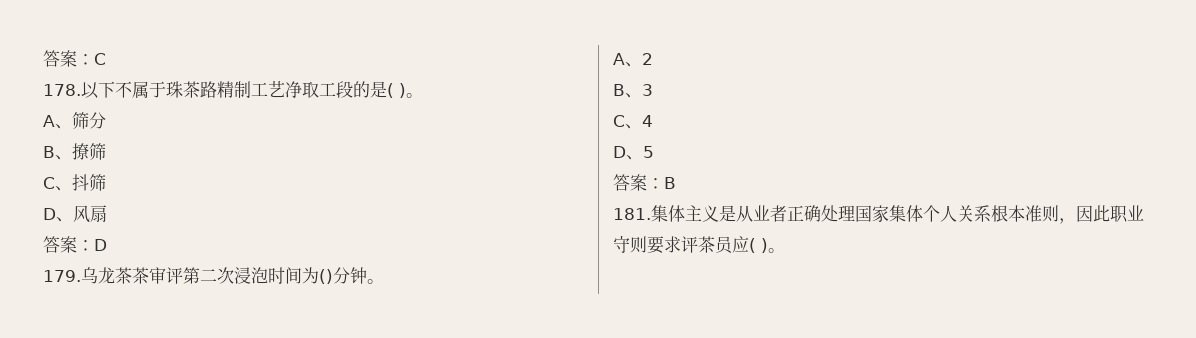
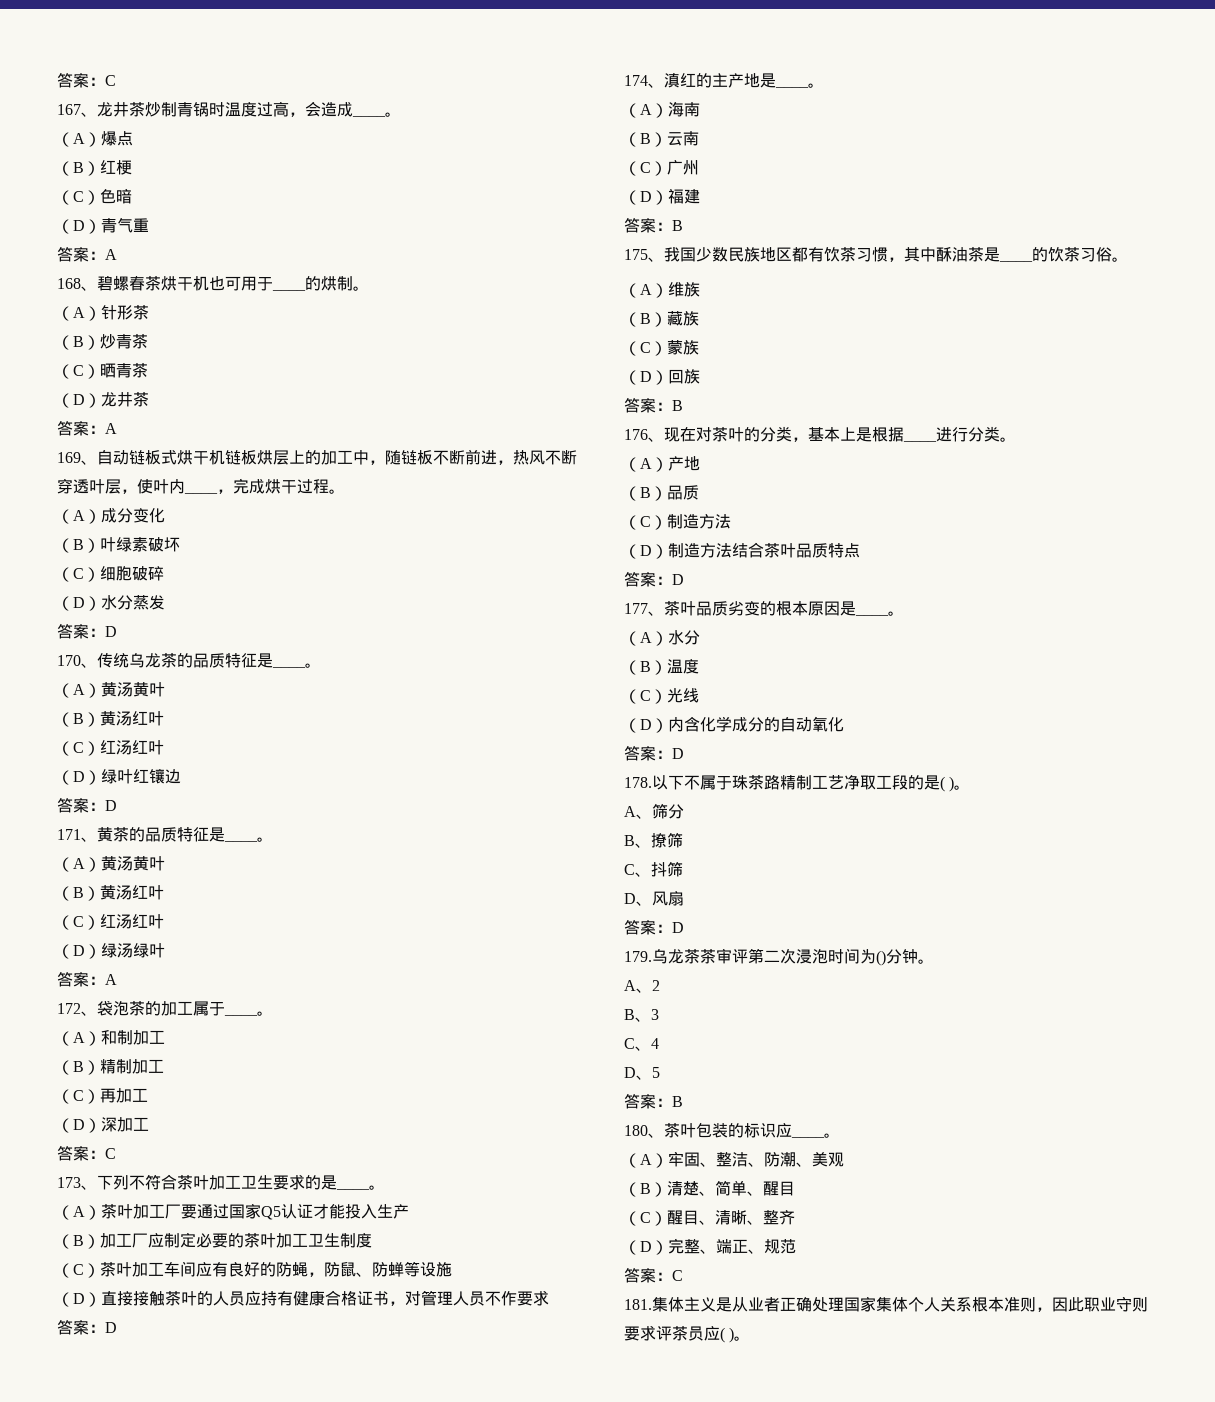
[43,50,106,67] 答案：C -> [57,72,116,88] [57,101,401,117] [57,131,133,147] [57,160,132,176] [57,188,132,205] [57,217,149,234] [57,246,117,262] [57,275,369,291] [57,305,149,321] [57,334,148,350] [57,363,148,379] [57,392,149,408] [57,420,117,436] [57,449,577,465] [57,478,345,494] [57,508,165,524] [57,537,180,553] [57,566,164,582] [57,595,165,611] [57,623,117,639] [57,653,321,668] [57,682,165,698] [57,711,164,727] [57,740,164,756] [57,768,181,785] [57,797,117,813] [57,827,273,842] [57,856,165,872] [57,885,164,901] [57,914,164,930] [57,943,165,959] [57,971,117,987] [57,1000,273,1016] [57,1030,165,1046] [57,1059,164,1075] [57,1088,148,1104] [57,1117,149,1133] [57,1145,116,1161] [57,1174,385,1190] [57,1203,409,1220] [57,1232,372,1249] [57,1261,452,1278] [57,1290,549,1307] [57,1319,117,1335] [624,73,824,88] [624,102,700,118] [624,131,699,147] [624,160,699,176] [624,188,700,205] [624,217,683,233] [624,246,1128,262] [624,282,700,298] [624,311,699,327] [624,340,699,356] [624,369,700,385] [624,397,683,413] [624,426,1016,442] [624,456,700,472] [624,485,699,501] [624,514,731,530] [624,542,860,559] [624,571,684,587] [624,601,904,616] [624,630,700,646] [624,659,699,675] [624,688,699,704] [624,716,844,733] [624,745,684,761] 答案：C // 167、龙井茶炒制青锅时温度过高，会造成____。 // （A）爆点 // （B）红梗 // （C）色暗 // （D）青气重 // 答案：A // 168、碧螺春茶烘干机也可用于____的烘制。 // （A）针形茶 // （B）炒青茶 // （C）晒青茶 // （D）龙井茶 // 答案：A // 169、自动链板式烘干机链板烘层上的加工中，随链板不断前进，热风不断穿透叶层，使叶内____，完成烘干过程。 // （A）成分变化 // （B）叶绿素破坏 // （C）细胞破碎 // （D）水分蒸发 // 答案：D // 170、传统乌龙茶的品质特征是____。 // （A）黄汤黄叶 // （B）黄汤红叶 // （C）红汤红叶 // （D）绿叶红镶边 // 答案：D // 171、黄茶的品质特征是____。 // （A）黄汤黄叶 // （B）黄汤红叶 // （C）红汤红叶 // （D）绿汤绿叶 // 答案：A // 172、袋泡茶的加工属于____。 // （A）和制加工 // （B）精制加工 // （C）再加工 // （D）深加工 // 答案：C // 173、下列不符合茶叶加工卫生要求的是____。 // （A）茶叶加工厂要通过国家Q5认证才能投入生产 // （B）加工厂应制定必要的茶叶加工卫生制度 // （C）茶叶加工车间应有良好的防蝇，防鼠、防蝉等设施 // （D）直接接触茶叶的人员应持有健康合格证书，对管理人员不作要求 // 答案：D // 174、滇红的主产地是____。 // （A）海南 // （B）云南 // （C）广州 // （D）福建 // 答案：B // 175、我国少数民族地区都有饮茶习惯，其中酥油茶是____的饮茶习俗。 // （A）维族 // （B）藏族 // （C）蒙族 // （D）回族 // 答案：B // 176、现在对茶叶的分类，基本上是根据____进行分类。 // （A）产地 // （B）品质 // （C）制造方法 // （D）制造方法结合茶叶品质特点 // 答案：D // 177、茶叶品质劣变的根本原因是____。 // （A）水分 // （B）温度 // （C）光线 // （D）内含化学成分的自动氧化 // 答案：D
(676, 183) none -> [624,1122,840,1138] [624,1151,844,1168] [624,1180,795,1197] [624,1210,795,1226] [624,1238,796,1255] [624,1267,683,1283] // 180、茶叶包装的标识应____。 // （A）牢固、整洁、防潮、美观 // （B）清楚、简单、醒目 // （C）醒目、清晰、整齐 // （D）完整、端正、规范 // 答案：C

